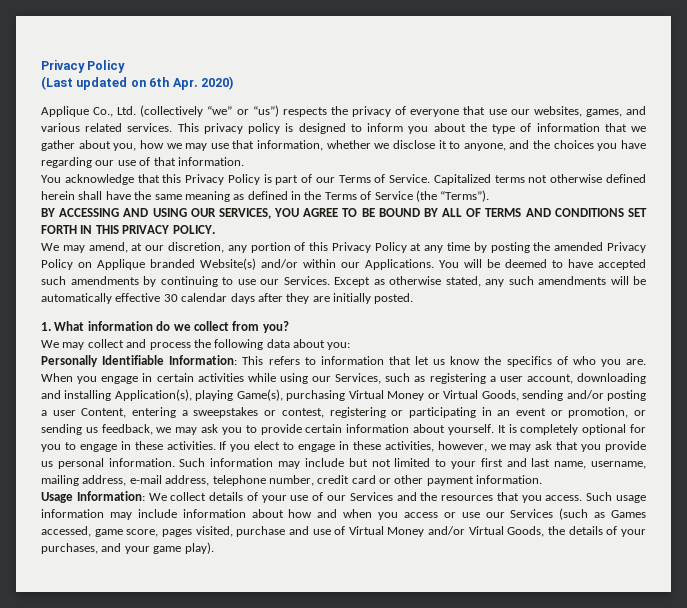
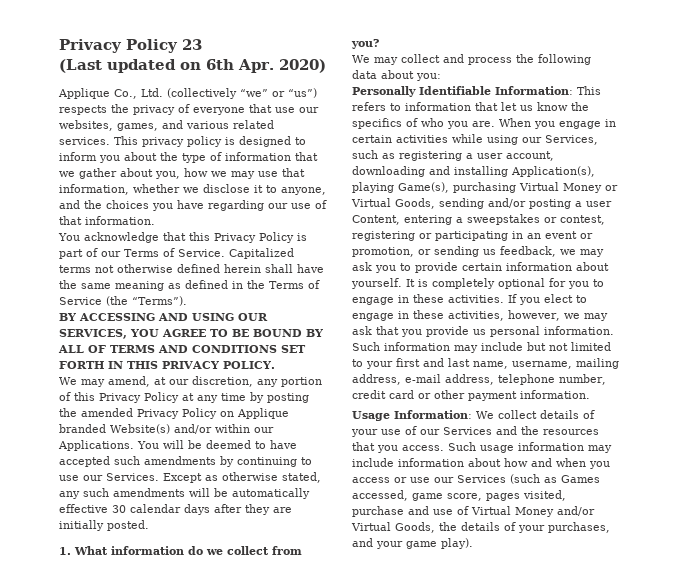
[41,60,126,73] Privacy Policy -> [59,39,202,53] Privacy Policy 23

